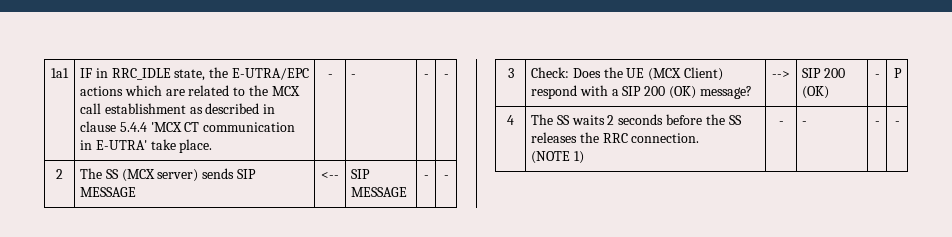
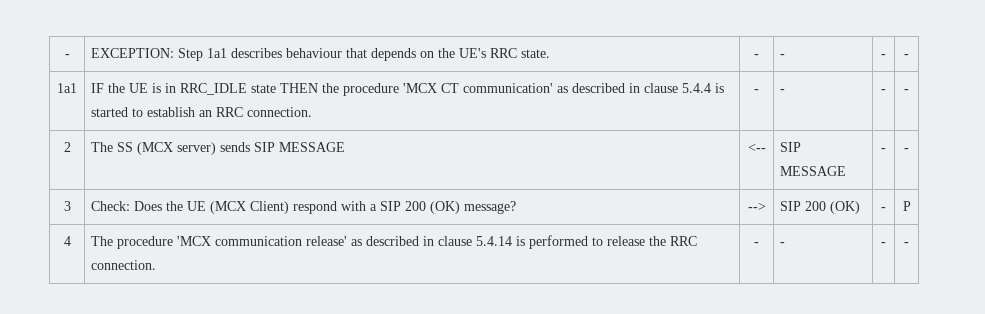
[51,68,69,78] [80,67,309,81] [80,85,300,96] [80,103,186,114] 1a1 | IF in RRC_IDLE state, the E-UTRA/EPC actions which are related to the MCX call establishment -> [64,54,70,58] [91,48,551,61] [754,54,759,58] [780,54,786,58] [881,54,886,58] [904,54,909,58] [57,83,77,93] [91,83,554,96] - | EXCEPTION: Step 1a1 describes behaviour that depends on the UE's RRC state. | - | - | - | - // 1a1 | IF the UE is in RRC_IDLE state THEN the procedure 'MCX CT communication'
[150,122,296,132] [80,139,213,153] 'MCX CT communication in E-UTRA' take place. -> [715,83,725,93] [91,107,313,117] is started to establish an RRC connection.
[556,114,742,125] [531,132,578,143] SS waits 2 seconds before the SS releases -> [117,235,646,249] procedure 'MCX communication release' as described in clause 5.4.14 is performed to release
[531,151,584,164] // (NOTE 1) -> (157, 265) none

